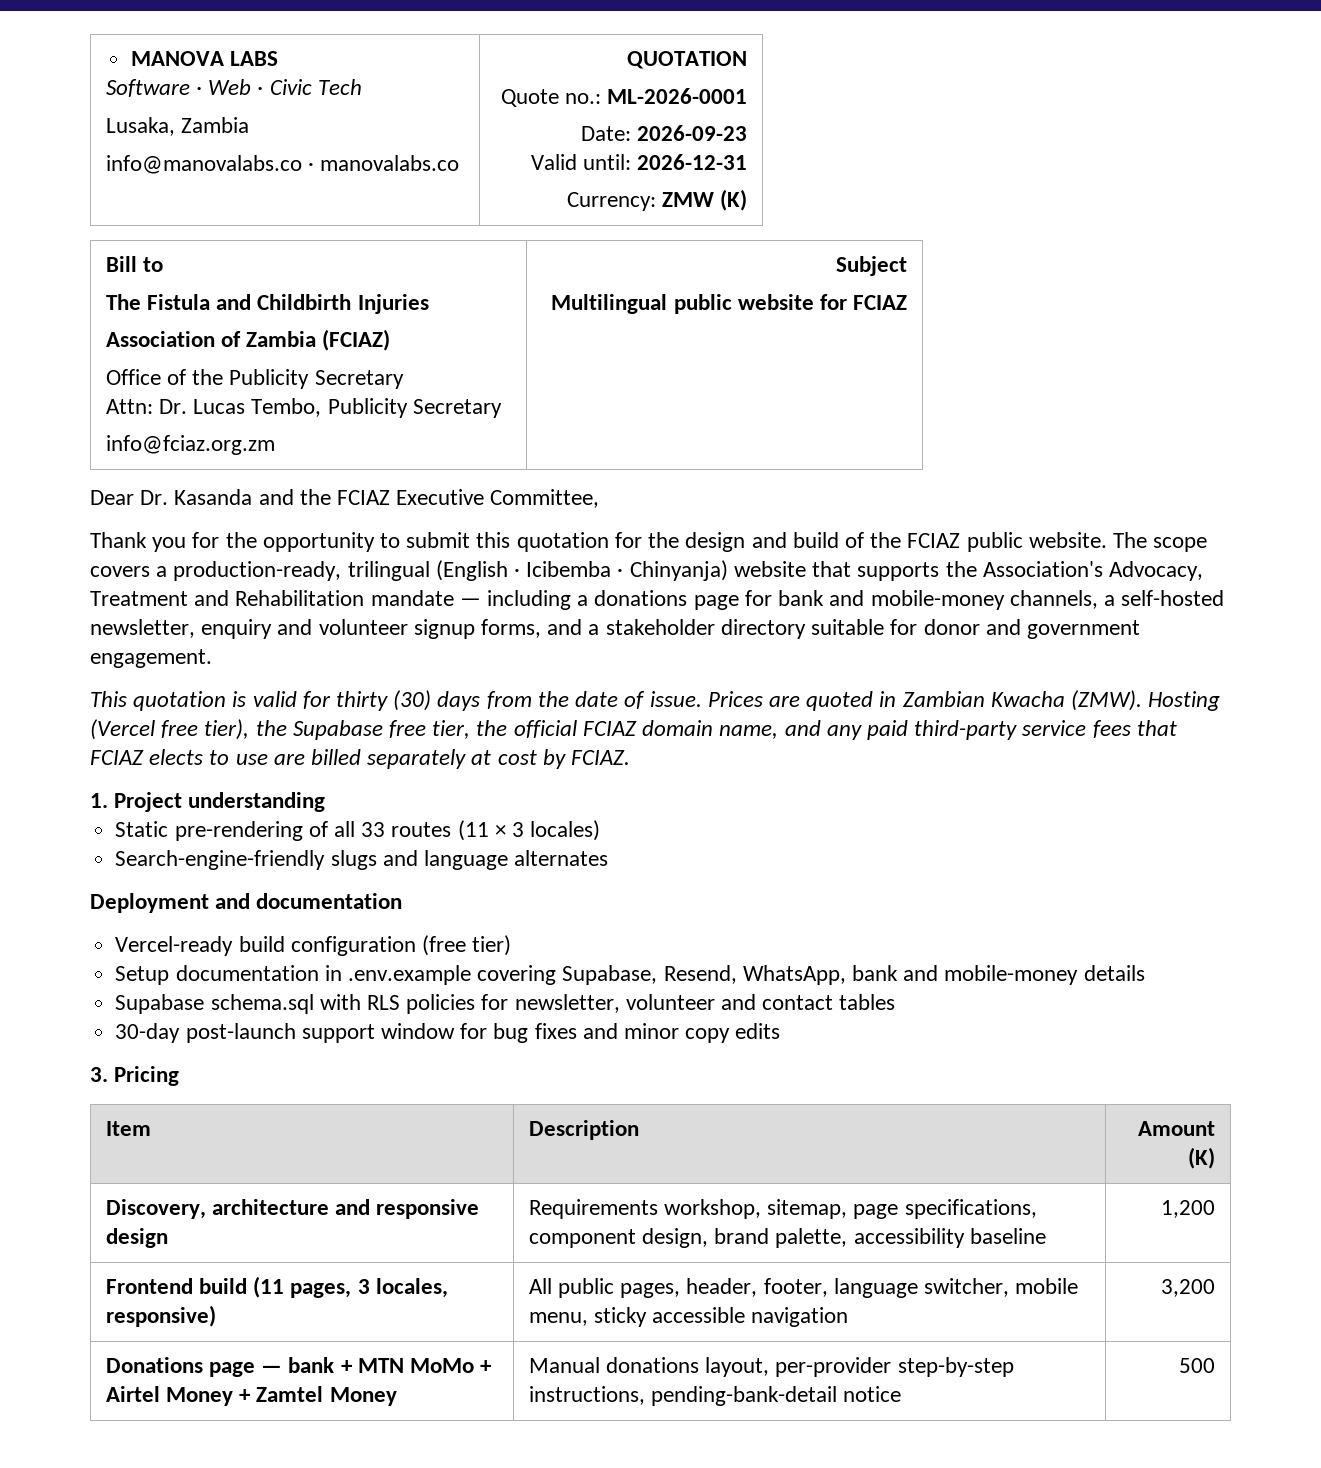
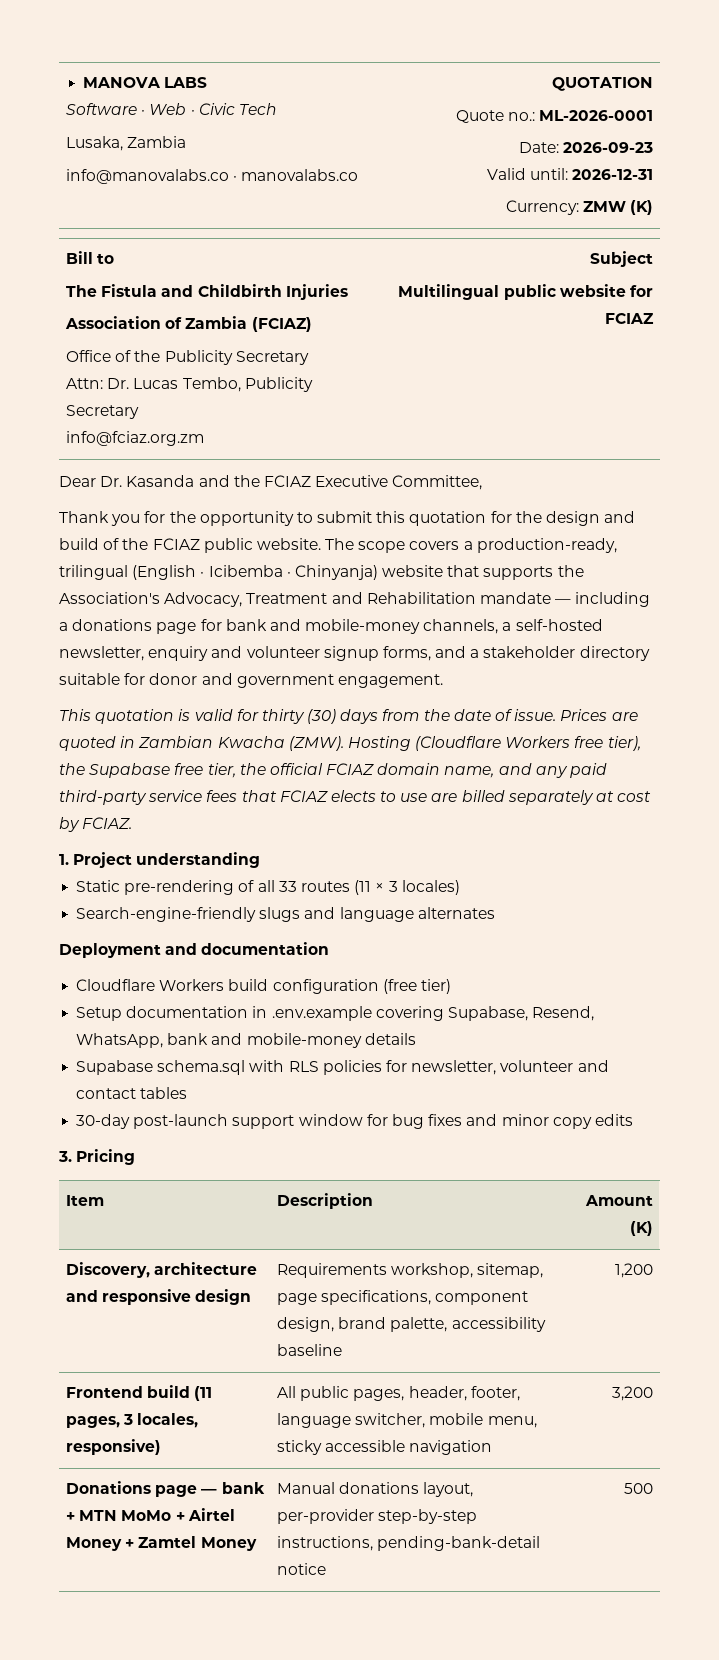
[90,719,155,740] (Vercel -> [415,736,571,751] (Cloudflare Workers
[115,936,234,956] Vercel-ready -> [76,979,225,991] Cloudflare Workers

